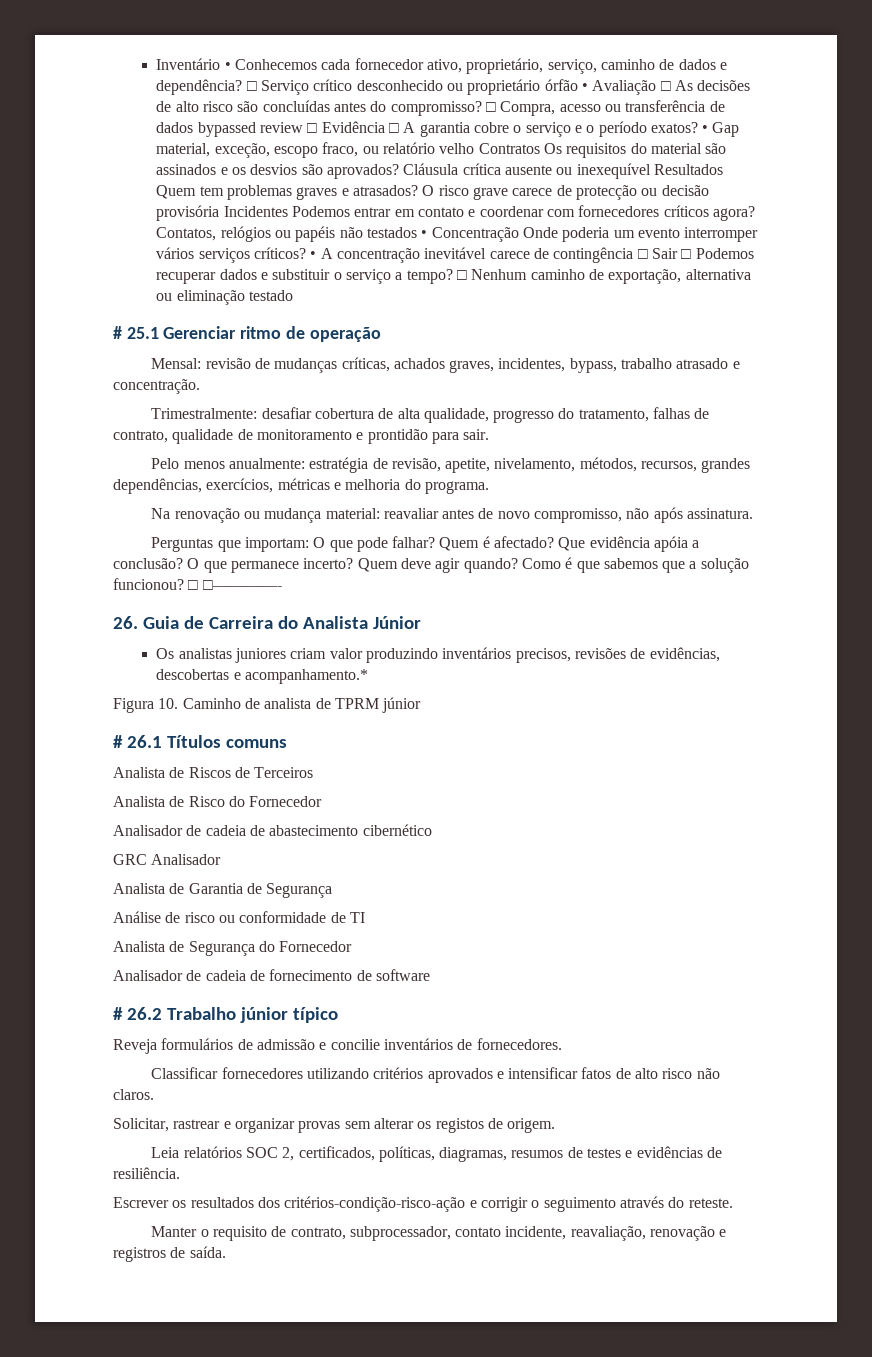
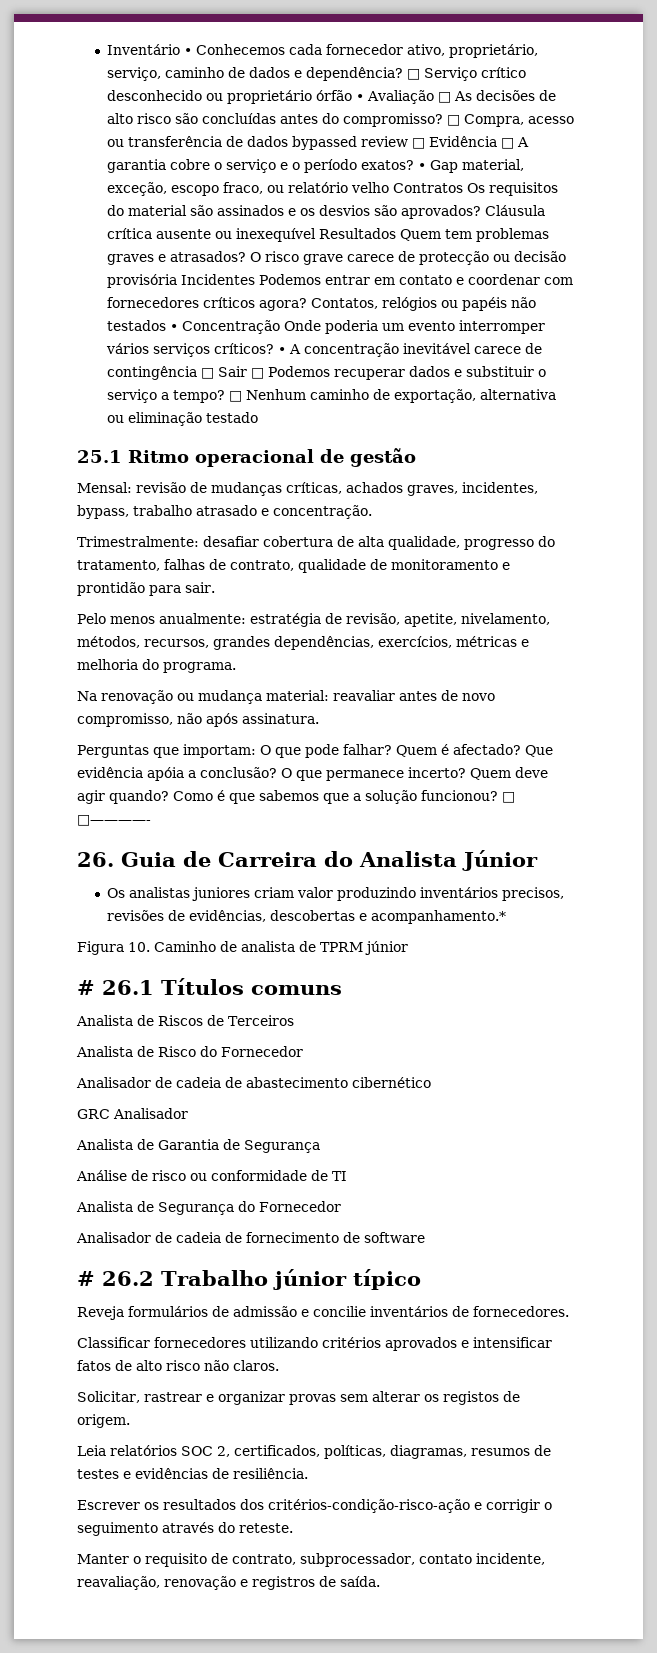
[113,326,381,342] # 25.1 Gerenciar ritmo de operação -> [77,448,416,467] 25.1 Ritmo operacional de gestão

